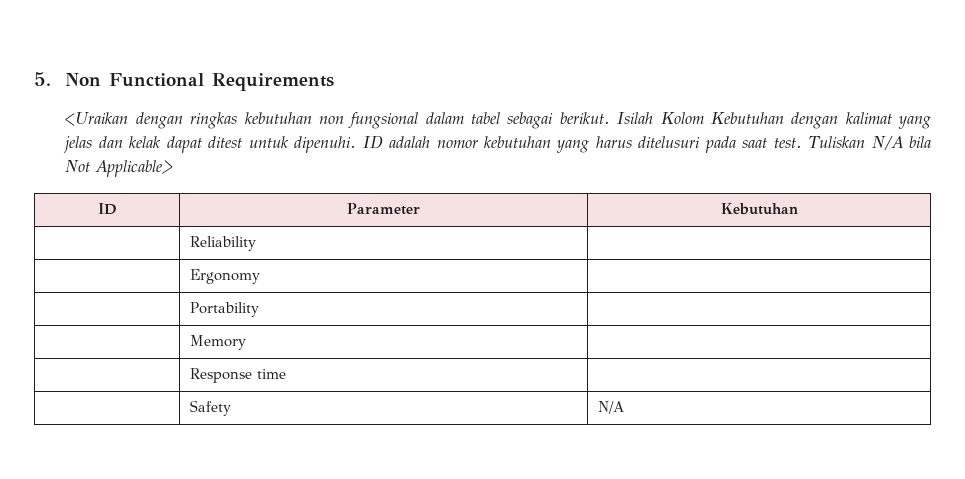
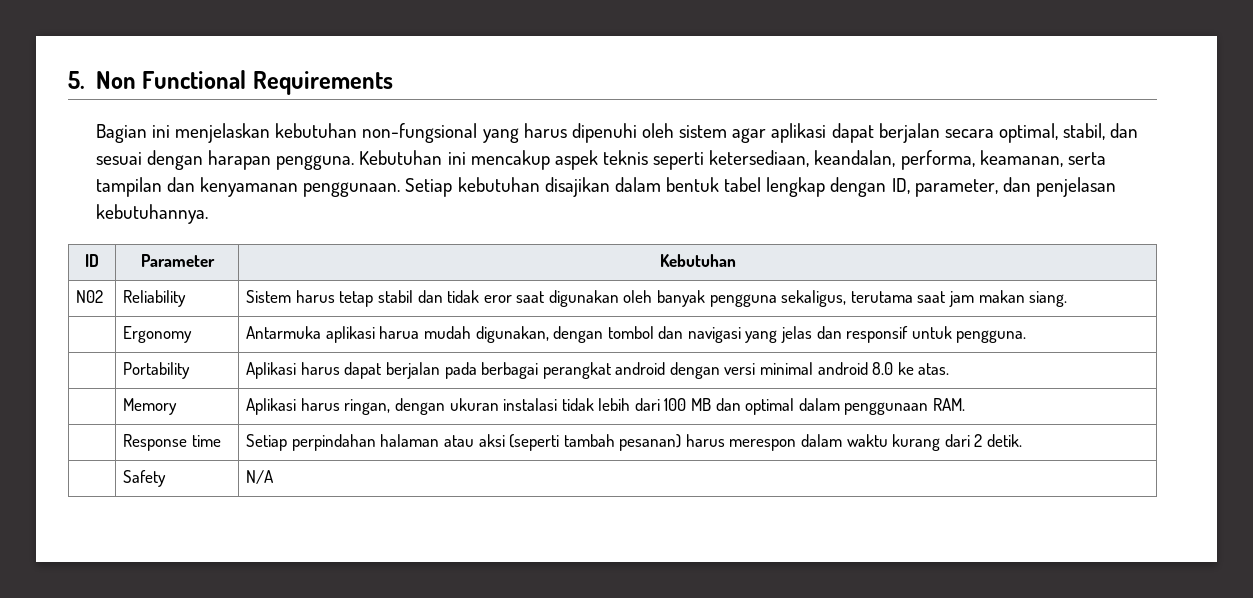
[65,112,931,129] [63,135,932,153] [65,160,174,177] <Uraikan dengan ringkas kebutuhan non fungsional dalam tabel sebagai berikut. Isilah Kolom Kebutuhan dengan kalimat yang jelas dan kelak dapat ditest untuk dipenuhi. ID adalah nomor kebutuhan yang harus ditelusuri pada saat test. Tuliskan N/A bila Not Applicable> -> [95,123,1139,143] [95,150,1106,170] [95,177,1116,197] [95,204,208,224] Bagian ini menjelaskan kebutuhan non-fungsional yang harus dipenuhi oleh sistem agar aplikasi dapat berjalan secara optimal, stabil, dan sesuai dengan harapan pengguna. Kebutuhan ini mencakup aspek teknis seperti ketersediaan, keandalan, performa, keamanan, serta tampilan dan kenyamanan penggunaan. Setiap kebutuhan disajikan dalam bentuk tabel lengkap dengan ID, parameter, dan penjelasan kebutuhannya.
(798, 209) none -> [76,290,104,303] N02
[190,269,261,284] [190,302,260,317] [190,335,247,350] [190,368,287,383] // | Ergonomy | // | Portability | // | Memory | // | Response time | -> [246,290,1068,307] [123,326,193,343] [246,326,1027,343] [123,362,191,379] [246,362,950,379] [123,398,178,415] [246,398,966,415] [123,434,221,451] [246,434,1023,451] Sistem harus tetap stabil dan tidak eror saat digunakan oleh banyak pengguna sekaligus, terutama saat jam makan siang. // | Ergonomy | Antarmuka aplikasi harua mudah digunakan, dengan tombol dan navigasi yang jelas dan responsif untuk pengguna. // | Portability | Aplikasi harus dapat berjalan pada berbagai perangkat android dengan versi minimal android 8.0 ke atas. // | Memory | Aplikasi harus ringan, dengan ukuran instalasi tidak lebih dari 100 MB dan optimal dalam penggunaan RAM. // | Response time | Setiap perpindahan halaman atau aksi (seperti tambah pesanan) harus merespon dalam waktu kurang dari 2 detik.

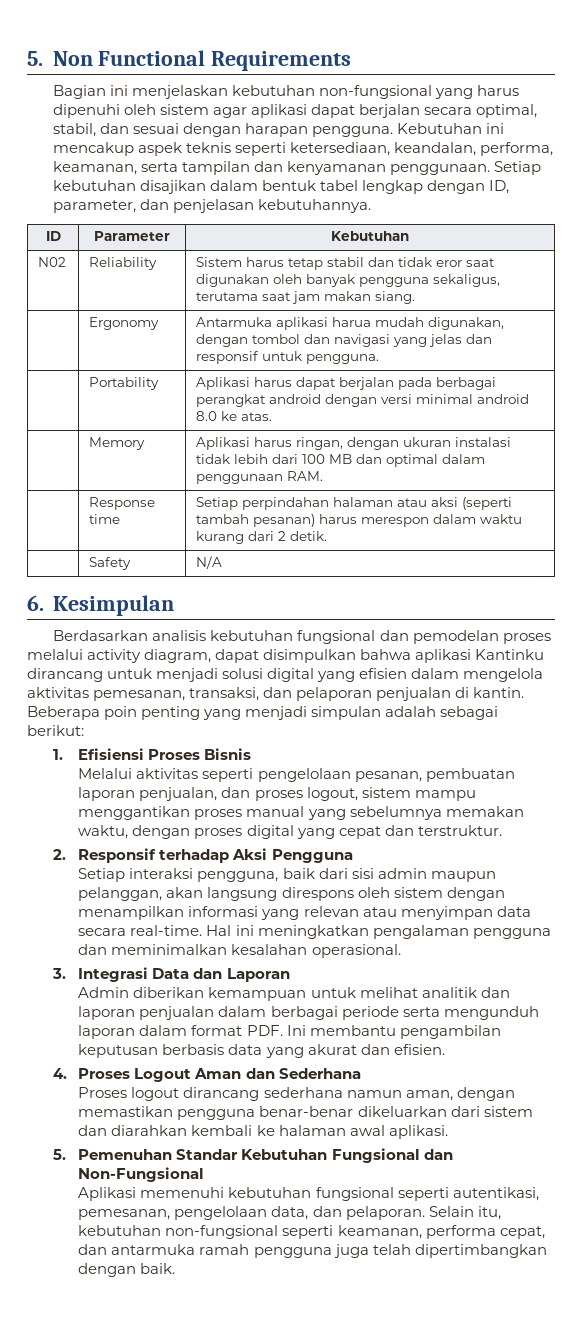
(275, 477) none -> [27,595,174,616] [53,630,551,644] [27,649,545,663] [27,668,544,682] [27,687,525,701] [27,706,499,720] [27,725,84,736] [52,748,252,760] [78,768,515,782] [78,787,476,801] [78,806,524,820] [78,825,502,839] [52,848,353,863] [78,868,496,882] [78,887,505,901] [78,906,531,920] [78,925,551,939] [78,944,401,958] [51,967,290,982] [78,987,510,1001] [78,1006,539,1020] [78,1025,501,1039] [78,1044,445,1058] [52,1068,361,1082] [78,1087,515,1101] [78,1106,533,1120] [78,1125,448,1139] [52,1148,453,1163] [78,1167,205,1182] [78,1187,539,1201] [78,1206,501,1220] [78,1225,545,1239] [78,1244,547,1258] [78,1263,176,1277] // 6. Kesimpulan // Berdasarkan analisis kebutuhan fungsional dan pemodelan proses melalui activity diagram, dapat disimpulkan bahwa aplikasi Kantinku dirancang untuk menjadi solusi digital yang efisien dalam mengelola aktivitas pemesanan, transaksi, dan pelaporan penjualan di kantin. Beberapa poin penting yang menjadi simpulan adalah sebagai berikut: // 1. Efisiensi Proses Bisnis // Melalui aktivitas seperti pengelolaan pesanan, pembuatan laporan penjualan, dan proses logout, sistem mampu menggantikan proses manual yang sebelumnya memakan waktu, dengan proses digital yang cepat dan terstruktur. // 2. Responsif terhadap Aksi Pengguna // Setiap interaksi pengguna, baik dari sisi admin maupun pelanggan, akan langsung direspons oleh sistem dengan menampilkan informasi yang relevan atau menyimpan data secara real-time. Hal ini meningkatkan pengalaman pengguna dan meminimalkan kesalahan operasional. // 3. Integrasi Data dan Laporan // Admin diberikan kemampuan untuk melihat analitik dan laporan penjualan dalam berbagai periode serta mengunduh laporan dalam format PDF. Ini membantu pengambilan keputusan berbasis data yang akurat dan efisien. // 4. Proses Logout Aman dan Sederhana // Proses logout dirancang sederhana namun aman, dengan memastikan pengguna benar-benar dikeluarkan dari sistem dan diarahkan kembali ke halaman awal aplikasi. // 5. Pemenuhan Standar Kebutuhan Fungsional dan Non-Fungsional // Aplikasi memenuhi kebutuhan fungsional seperti autentikasi, pemesanan, pengelolaan data, dan pelaporan. Selain itu, kebutuhan non-fungsional seperti keamanan, performa cepat, dan antarmuka ramah pengguna juga telah dipertimbangkan dengan baik.

